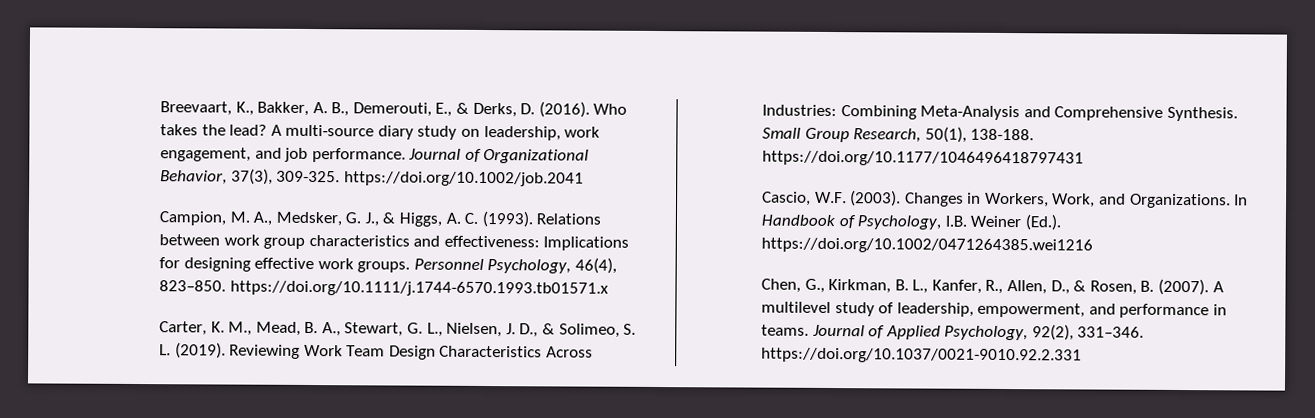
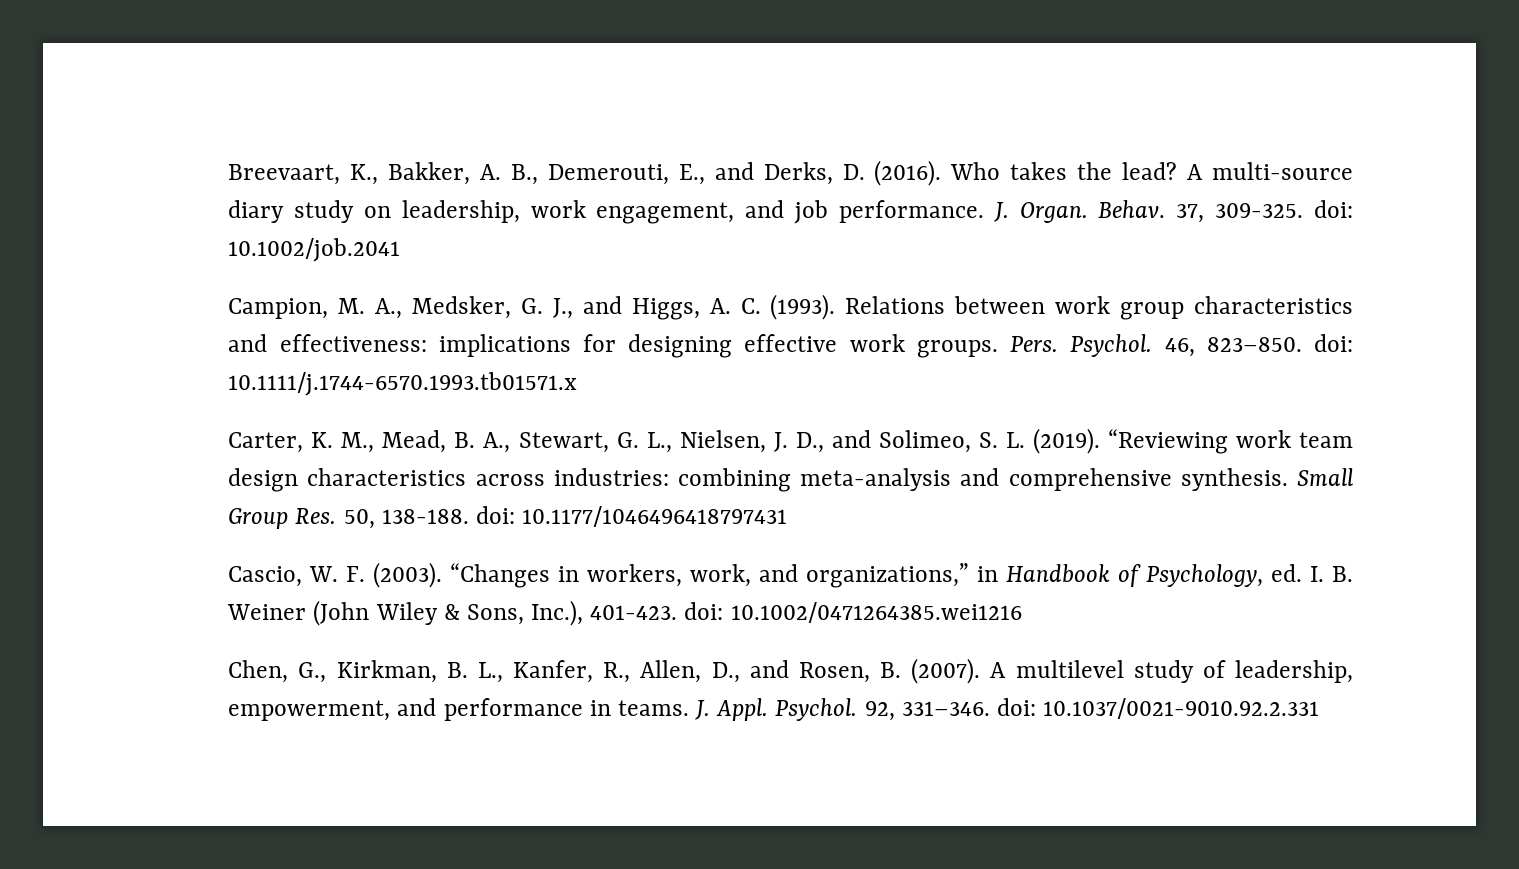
[456,102,470,114] & -> [714,162,754,180] and
[408,148,590,164] [159,168,584,187] Journal of Organizational Behavior, 37(3), 309-325. https://doi.org/10.1002/job.2041 -> [993,200,1353,223] [228,238,401,262] J. Organ. Behav. 37, 309-325. doi: 10.1002/job.2041
[382,212,396,224] & -> [582,296,622,314] and
[543,236,630,251] Implications -> [438,334,571,357] implications
[413,257,618,274] [158,280,609,297] Personnel Psychology, 46(4), 823–850. https://doi.org/10.1111/j.1744-6570.1993.tb01571.x -> [1010,334,1353,357] [228,372,578,396] Pers. Psychol. 46, 823–850. doi: 10.1111/j.1744-6570.1993.tb01571.x
[541,323,555,335] & -> [831,430,871,448] and
[229,344,594,360] [761,104,1238,122] [761,126,1035,143] [761,150,1084,167] [761,190,1249,209] [760,214,1061,231] [760,237,1093,254] Reviewing Work Team Design Characteristics Across Industries: Combining Meta-Analysis and Comprehensive Synthesis. Small Group Research, 50(1), 138-188. https://doi.org/10.1177/1046496418797431 // Cascio, W.F. (2003). Changes in Workers, Work, and Organizations. In Handbook of Psychology, I.B. Weiner (Ed.). https://doi.org/10.1002/0471264385.wei1216 -> [1107,429,1353,454] [228,468,1353,492] [228,506,788,529] [228,562,1353,588] [227,600,1022,626] “Reviewing work team design characteristics across industries: combining meta-analysis and comprehensive synthesis. Small Group Res. 50, 138-188. doi: 10.1177/1046496418797431 // Cascio, W. F. (2003). “Changes in workers, work, and organizations,” in Handbook of Psychology, ed. I. B. Weiner (John Wiley & Sons, Inc.), 401-423. doi: 10.1002/0471264385.wei1216
[1073,280,1087,292] & -> [749,660,789,678] and
[811,324,1145,341] [760,347,1082,364] Journal of Applied Psychology, 92(2), 331–346. https://doi.org/10.1037/0021-9010.92.2.331 -> [695,698,1319,721] J. Appl. Psychol. 92, 331–346. doi: 10.1037/0021-9010.92.2.331

